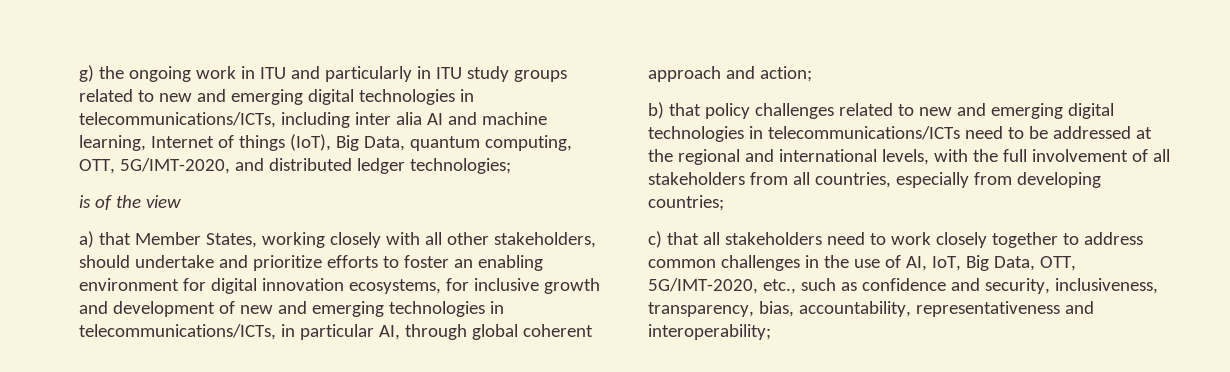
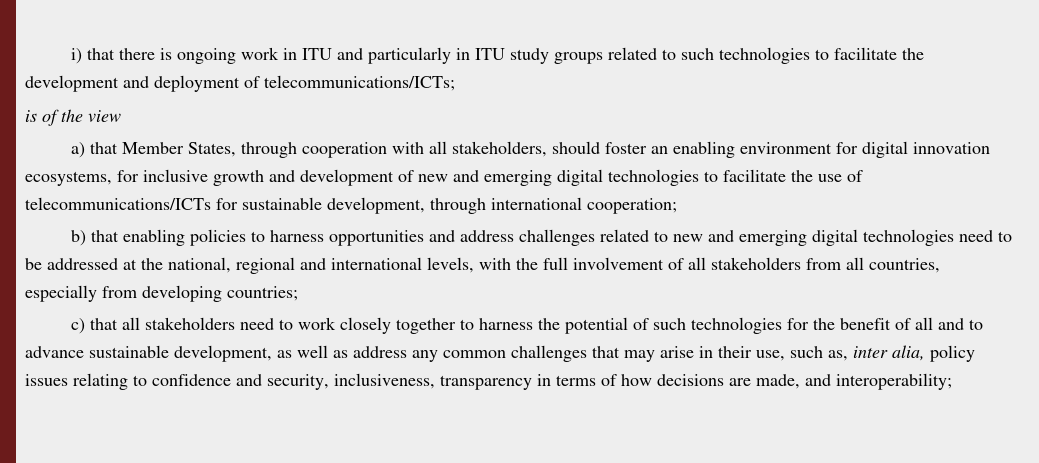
[79,65,124,82] g) the -> [70,48,172,64] i) that there is
[158,89,474,105] [79,112,547,128] [79,134,572,151] [79,158,511,174] new and emerging digital technologies in telecommunications/ICTs, including inter alia AI and machine learning, Internet of things (IoT), Big Data, quantum computing, OTT, 5G/IMT-2020, and distributed ledger technologies; -> [680,47,924,64] [25,75,455,92] such technologies to facilitate the development and deployment of telecommunications/ICTs;
[261,232,381,248] working closely -> [240,142,387,158] through cooperation
[446,232,489,245] other -> (447, 147) none
[134,255,399,271] undertake and prioritize efforts to -> (600, 147) none
[388,301,504,317] [79,324,593,340] [648,66,812,82] [648,102,750,119] technologies in telecommunications/ICTs, in particular AI, through global coherent approach and action; // b) that policy -> [557,169,863,186] [25,197,677,214] [70,229,514,246] digital technologies to facilitate the use of telecommunications/ICTs for sustainable development, through international cooperation; // b) that enabling policies to harness opportunities and address
[748,126,960,140] in telecommunications/ICTs -> (954, 237) none
(673, 155) none -> [168,257,231,273] national,
[1083,232,1143,245] [648,255,1076,271] [648,278,1158,294] [648,301,1060,317] address common challenges in the use of AI, IoT, Big Data, OTT, 5G/IMT-2020, etc., such as confidence and security, inclusiveness, transparency, bias, accountability, representativeness -> [478,317,983,334] [25,345,975,362] [25,373,800,390] harness the potential of such technologies for the benefit of all and to advance sustainable development, as well as address any common challenges that may arise in their use, such as, inter alia, policy issues relating to confidence and security, inclusiveness, transparency in terms of how decisions are made,

